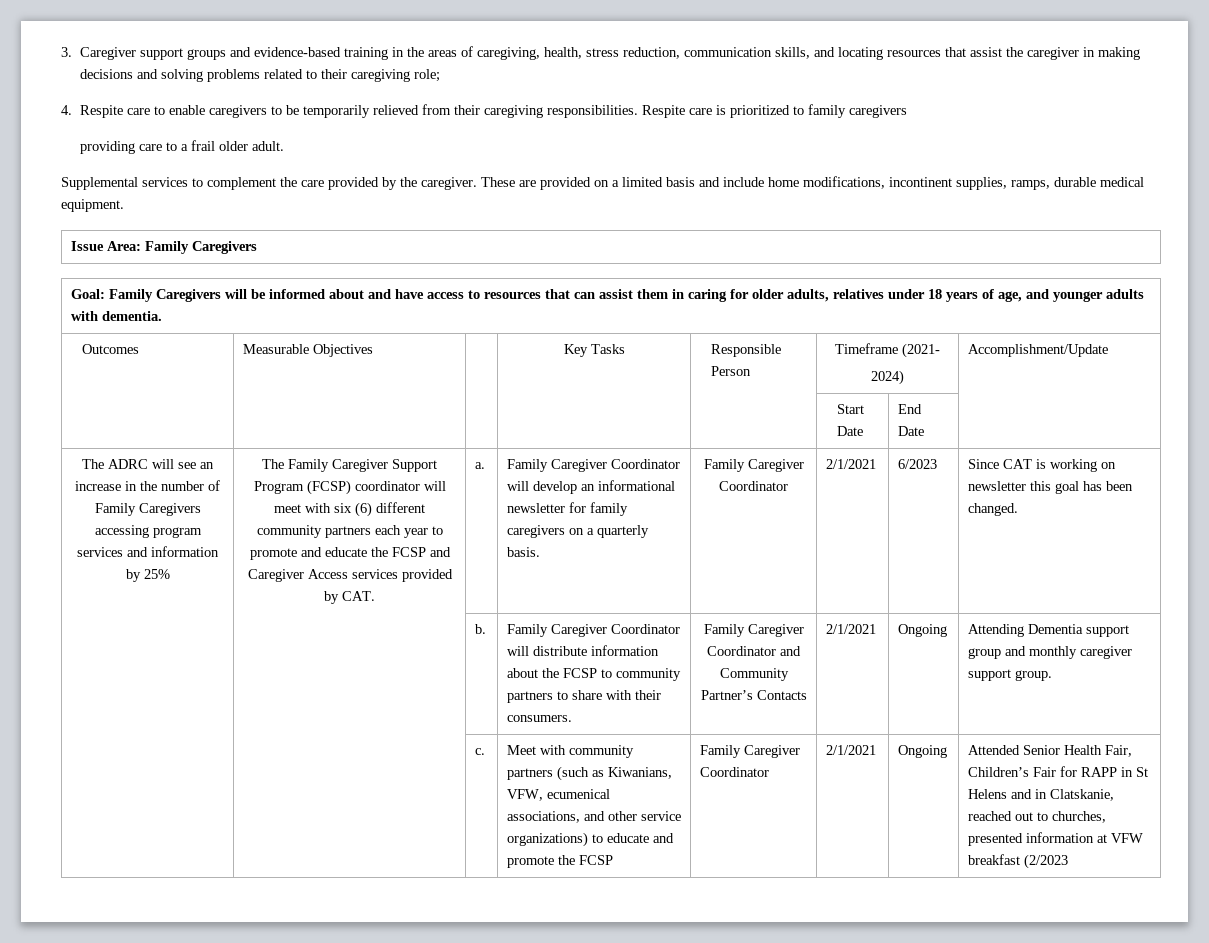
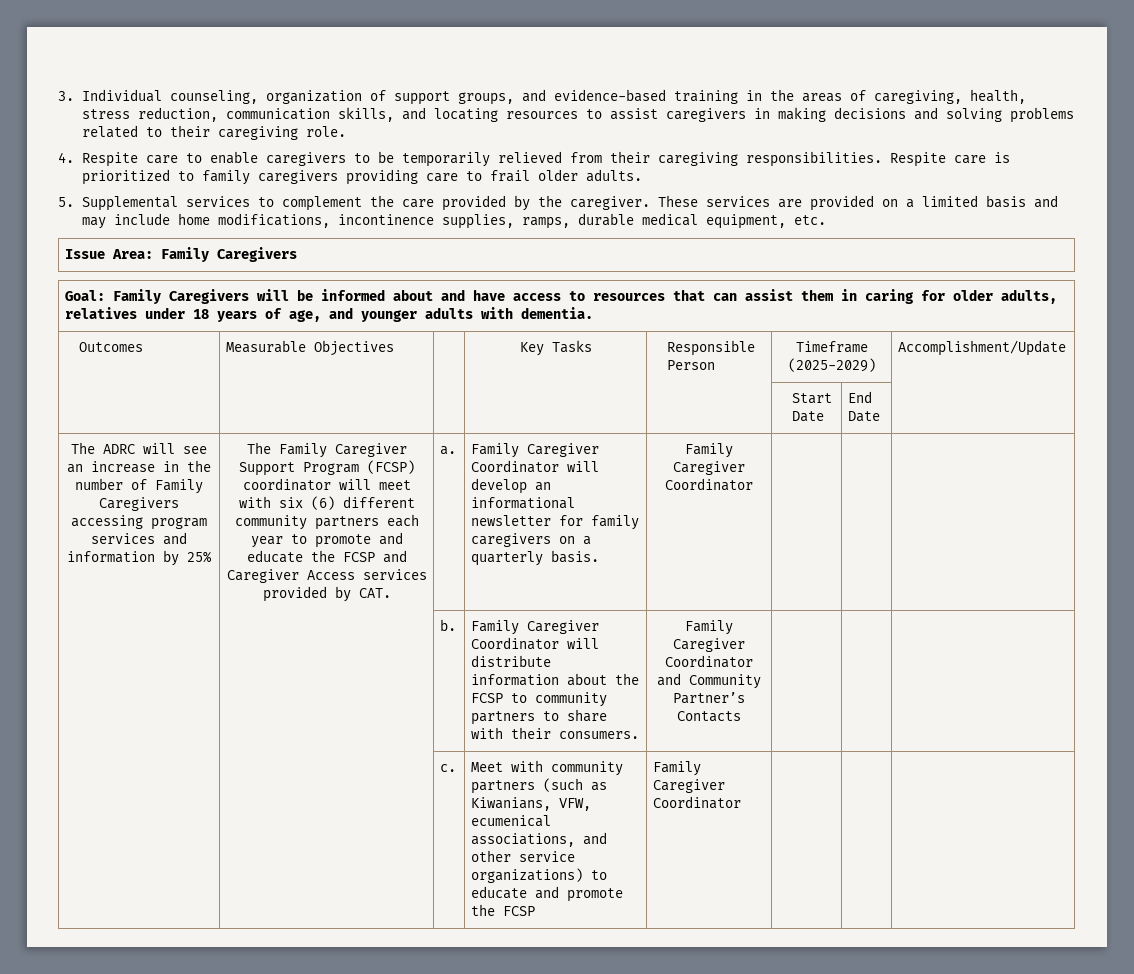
[79,47,226,60] Caregiver support groups -> [82,89,515,105] Individual counseling, organization of support groups,
[944,47,1079,60] that assist the caregiver -> [586,108,747,122] to assist caregivers
[413,69,440,82] role; -> [306,126,347,137] role.
(907, 111) // -> (339, 177) none
[180,144,188,151] a -> (483, 176) none
[251,141,284,151] adult. // -> [586,169,643,182] [58,197,74,207] adults. // 5.
(515, 182) none -> [706,196,771,207] services
(720, 182) none -> [82,217,107,229] may
[889,177,952,187] incontinent -> [338,214,435,225] incontinence
[61,199,124,212] equipment. -> [706,214,827,229] equipment, etc.
[902,343,940,358] [871,370,904,385] (2021- // 2024) -> [787,358,876,372] (2025-2029)
[825,459,876,469] [897,459,937,469] [967,459,1116,472] [967,481,1133,494] [967,503,1018,516] 2/1/2021 | 6/2023 | Since CAT is working on newsletter this goal has been changed. -> (753, 484) | |
[825,624,876,634] [897,624,947,637] [967,624,1129,637] [967,646,1132,659] [967,669,1052,681] 2/1/2021 | Ongoing | Attending Dementia support group and monthly caregiver support group. -> (741, 716) | |
[825,745,876,755] [897,745,947,758] [967,745,1132,757] [967,766,1148,777] [967,789,1114,801] [967,811,1106,823] [967,832,1143,846] [967,854,1068,869] 2/1/2021 | Ongoing | Attended Senior Health Fair, Children’s Fair for RAPP in St Helens and in Clatskanie, reached out to churches, presented information at VFW breakfast (2/2023 -> (741, 802) | |

